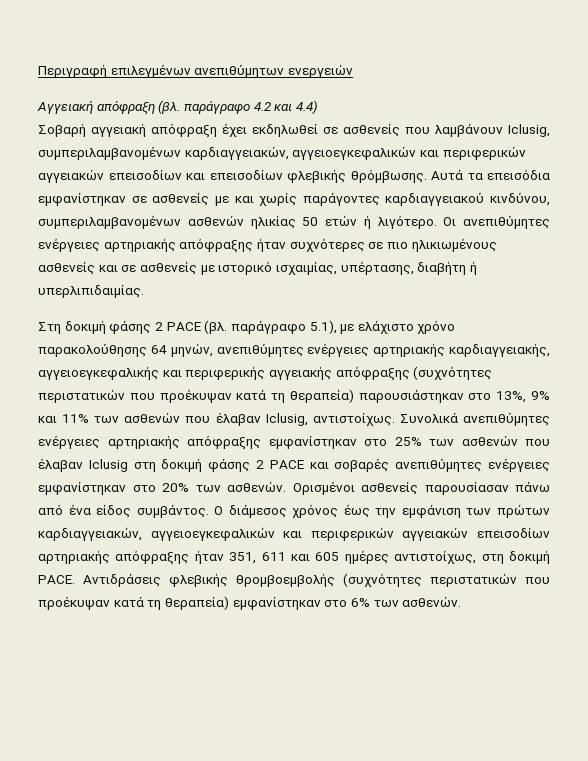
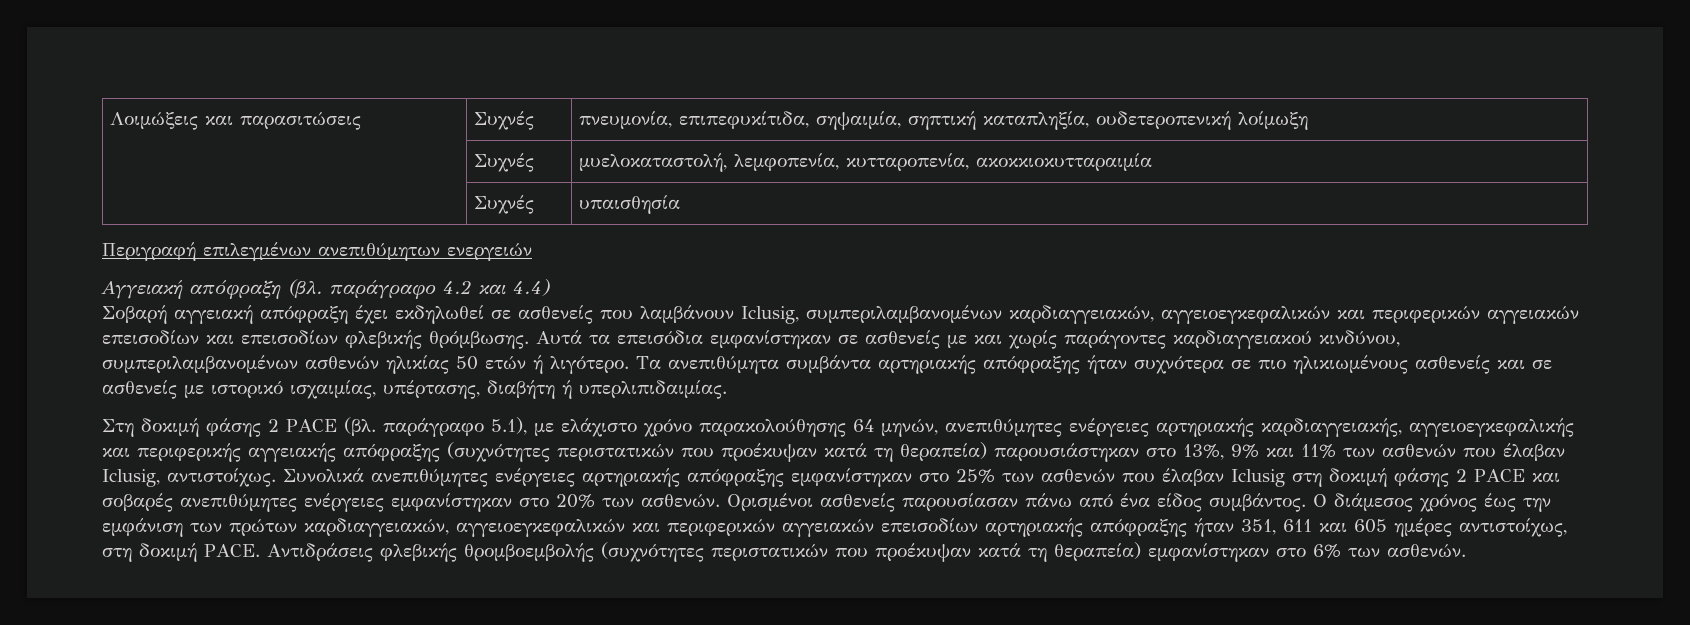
(38, 71) none -> [110,112,362,130] [474,111,535,130] [579,111,1309,130] [474,153,535,172] [579,153,1153,172] [474,195,535,214] [579,195,681,214] Λοιμώξεις και παρασιτώσεις | Συχνές | πνευμονία, επιπεφυκίτιδα, σηψαιμία, σηπτική καταπληξία, ουδετεροπενική λοίμωξη // | Συχνές | μυελοκαταστολή, λεμφοπενία, κυτταροπενία, ακοκκιοκυτταραιμία // | Συχνές | υπαισθησία //
[443,215,550,229] [38,238,365,253] Οι ανεπιθύμητες ενέργειες αρτηριακής απόφραξης ήταν συχνότερες -> [636,355,1224,374] Τα ανεπιθύμητα συμβάντα αρτηριακής απόφραξης ήταν συχνότερα

